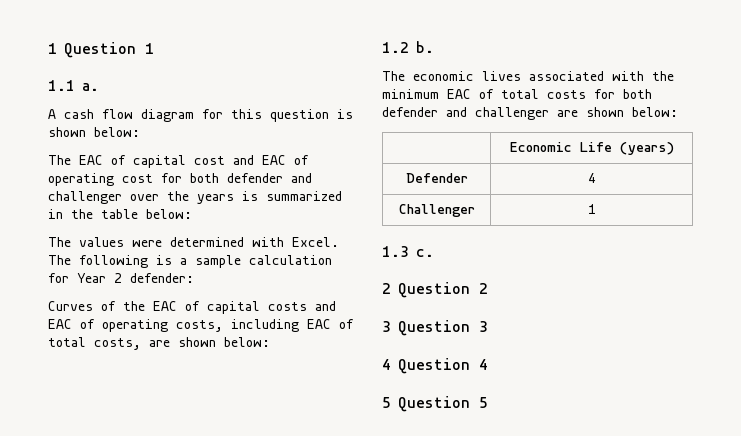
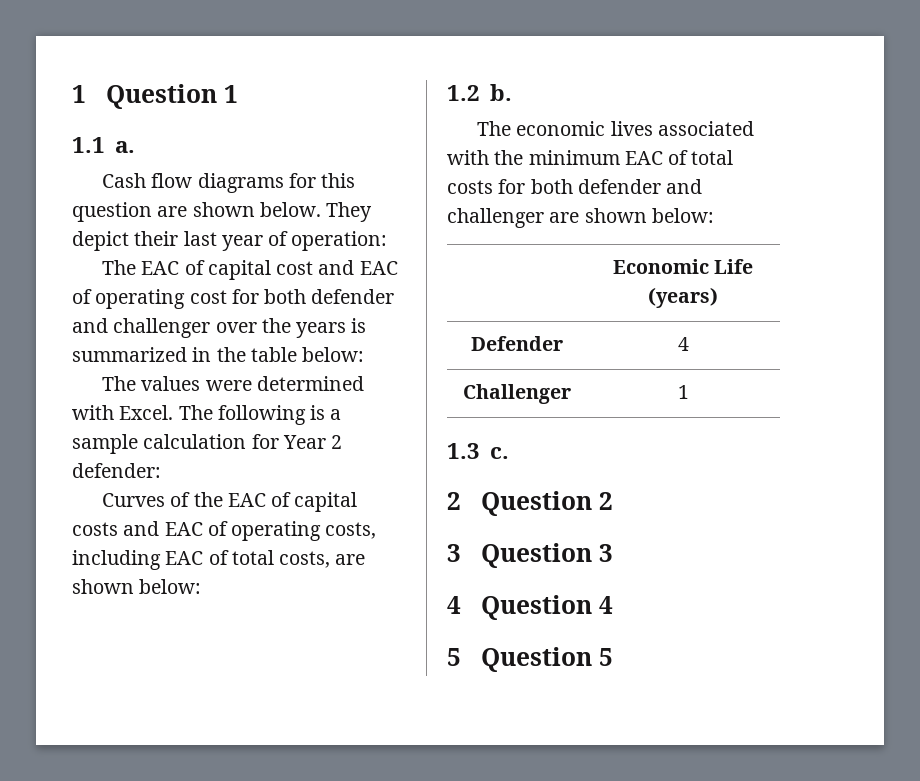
[48,109,353,122] [48,127,140,137] A cash flow diagram for this question is shown below: -> [102,173,356,193] [72,202,373,222] [72,231,388,251] Cash flow diagrams for this question are shown below. They depict their last year of operation:

